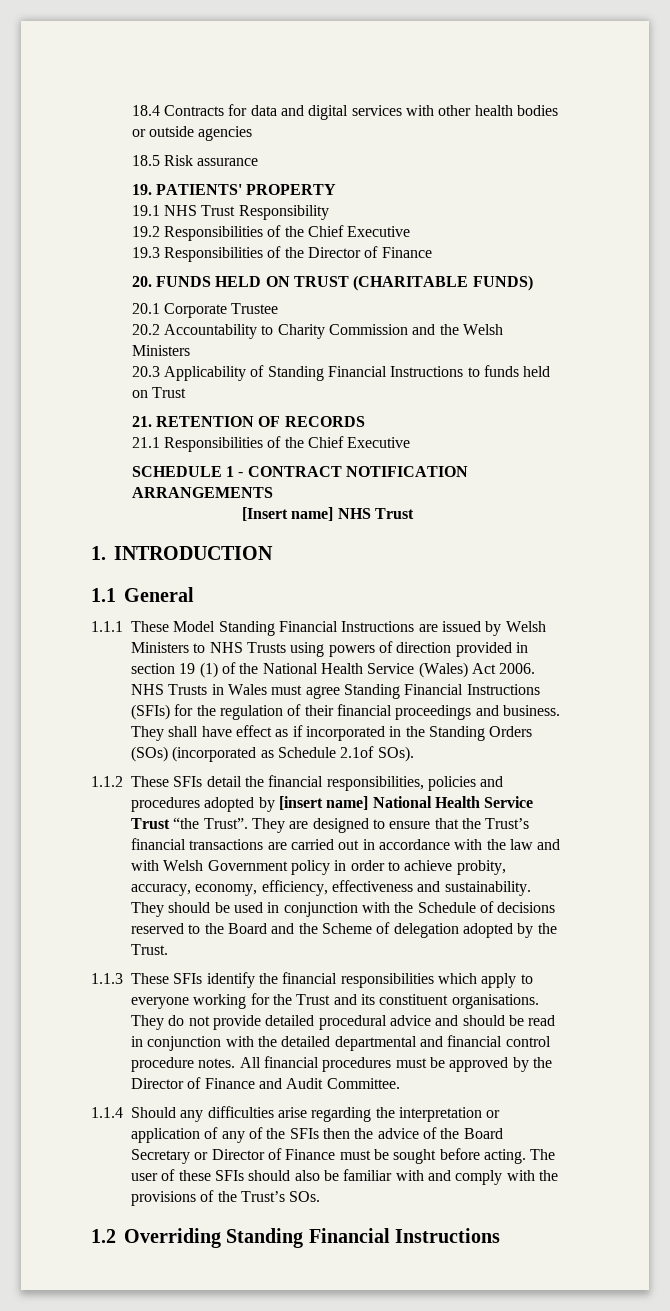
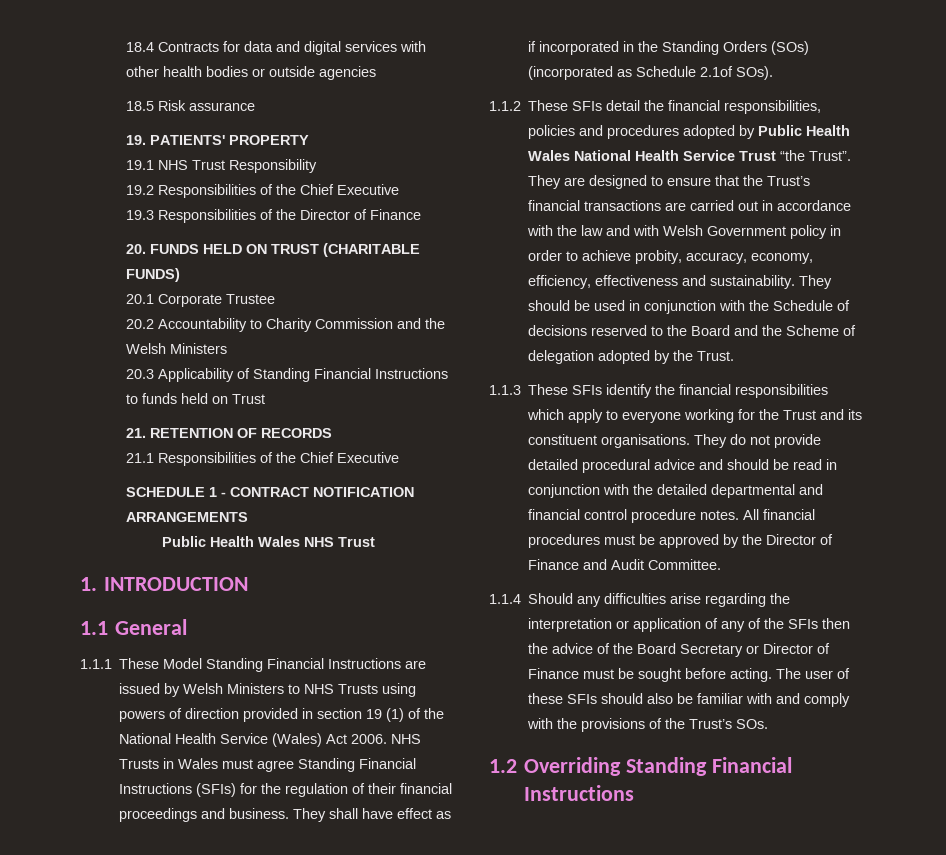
[242,507,334,521] [Insert name] -> [162,536,300,547] Public Health Wales
[278,796,369,810] [insert name] -> [758,125,851,136] [528,150,571,161] Public Health Wales

